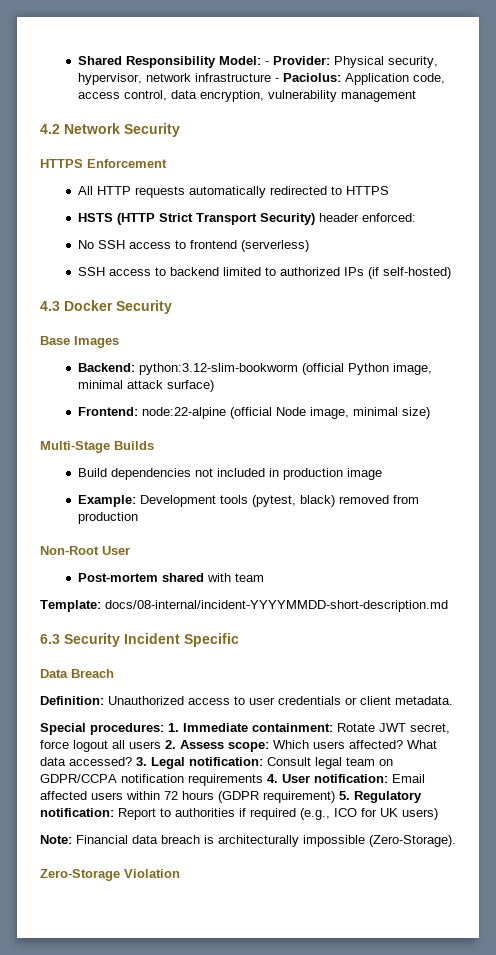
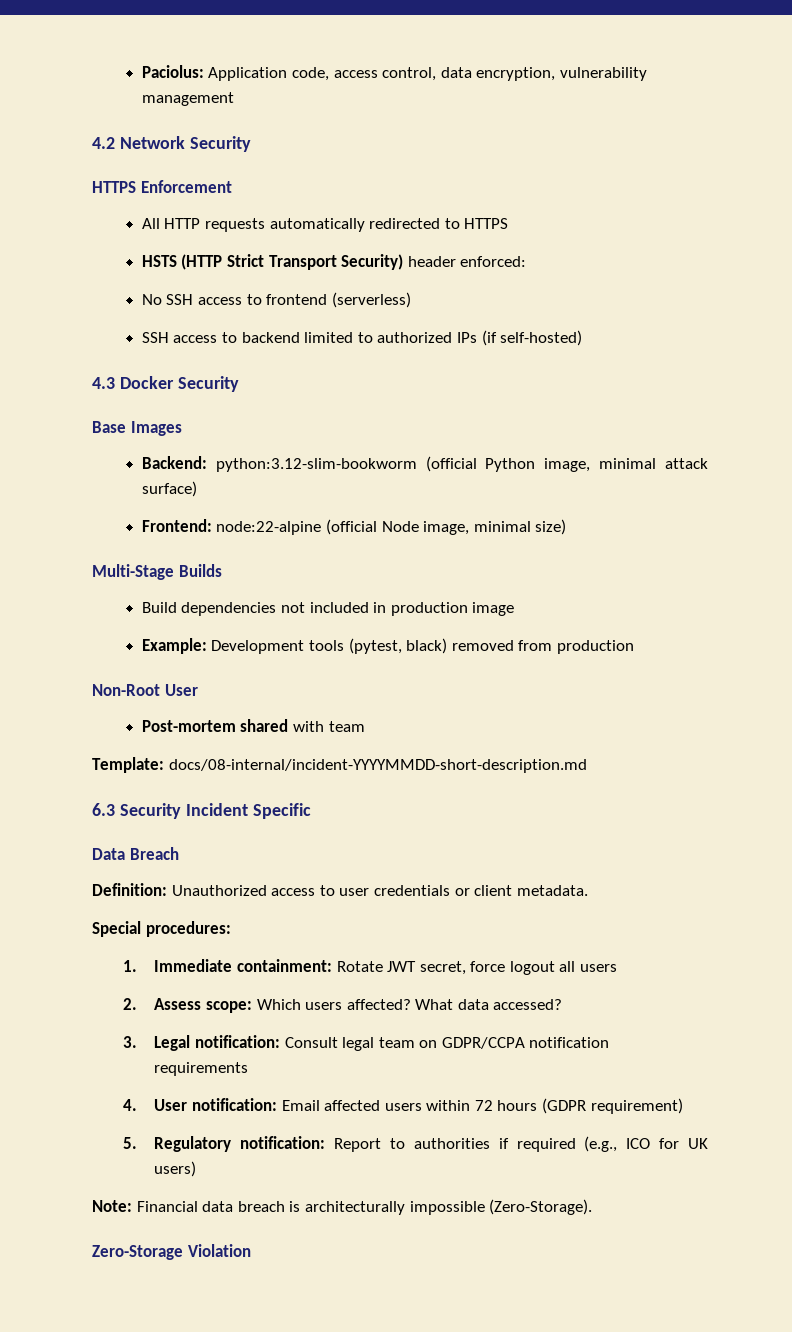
[77,56,438,68] [77,73,279,85] Shared Responsibility Model: - Provider: Physical security, hypervisor, network infrastructure - -> (141, 71) none
(164, 729) none -> (231, 929) //
(161, 745) none -> (618, 968) //
(132, 761) none -> (563, 1004) //
(263, 780) none -> (249, 1069) //
(335, 797) none -> (683, 1106) //

